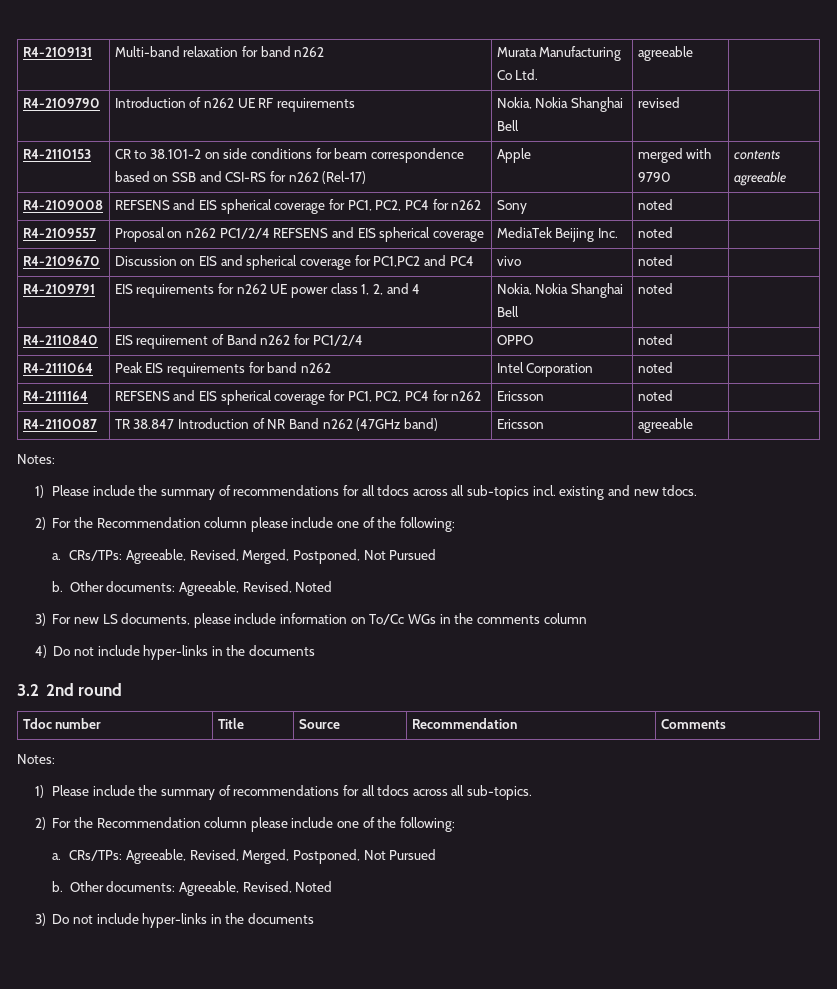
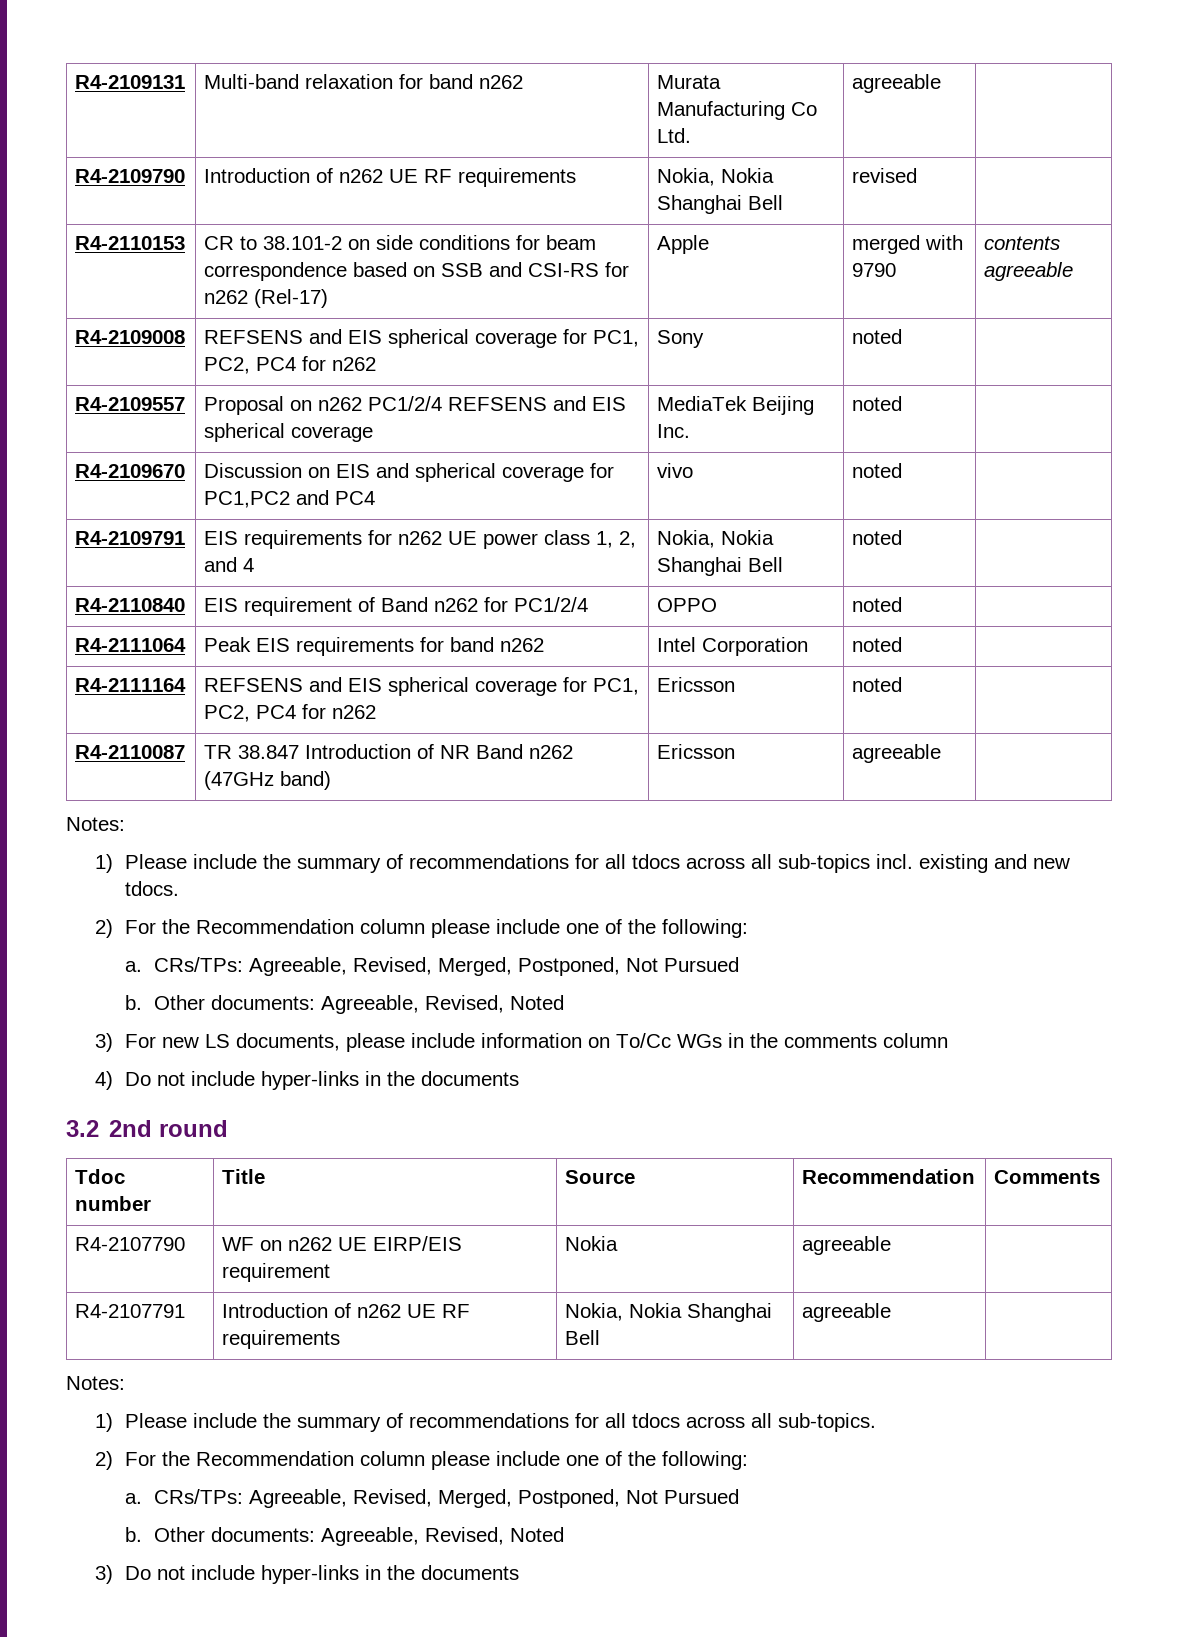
(726, 724) none -> [75,1237,186,1251] [222,1236,463,1251] [222,1263,331,1282] [565,1236,619,1251] [802,1236,892,1255] [75,1304,186,1318] [222,1303,471,1318] [222,1330,341,1349] [565,1303,773,1322] [565,1330,601,1345] [802,1303,892,1322] // R4-2107790 | WF on n262 UE EIRP/EIS requirement | Nokia | agreeable | // R4-2107791 | Introduction of n262 UE RF requirements | Nokia, Nokia Shanghai Bell | agreeable |

